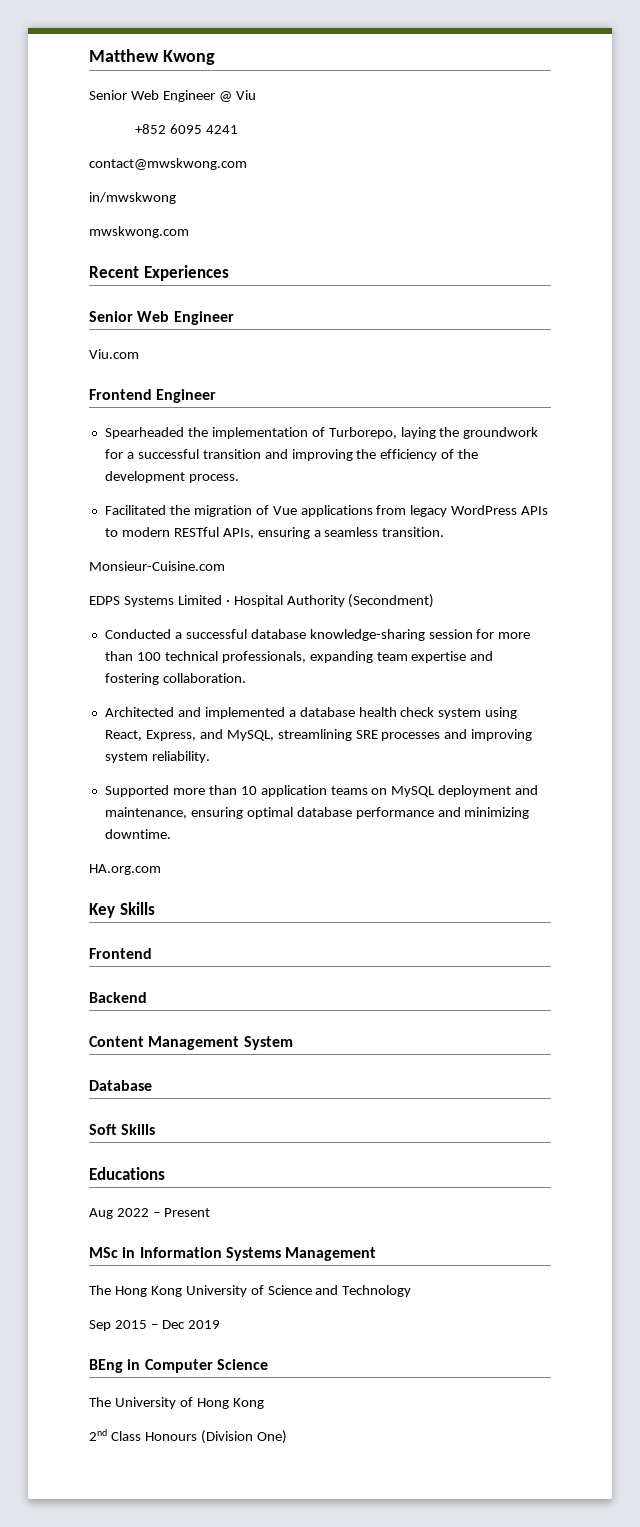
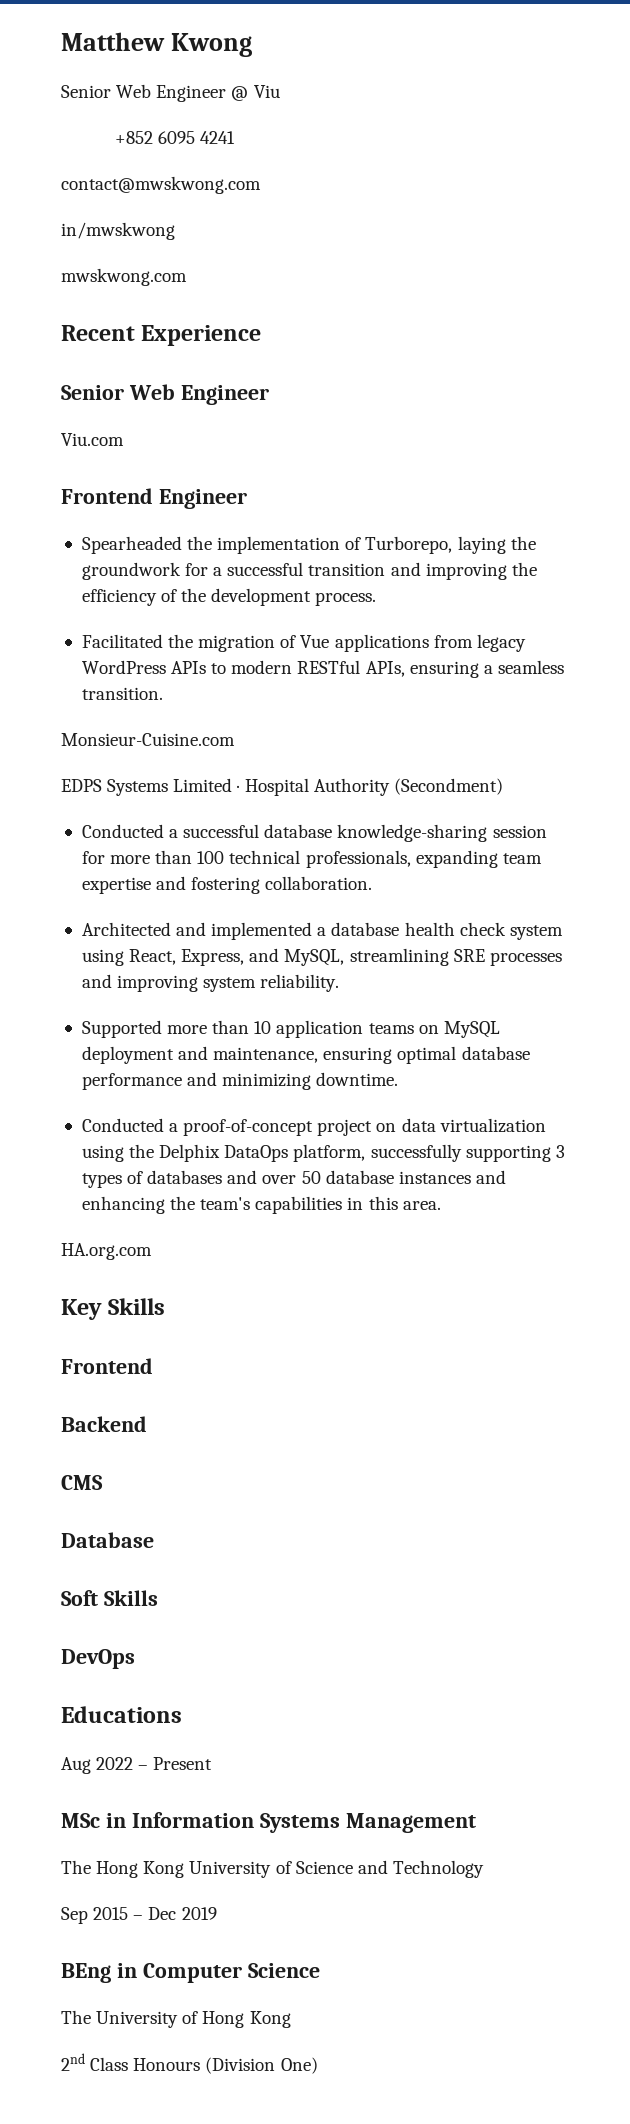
[143,265,229,281] Experiences -> [141,325,262,346] Experience
(171, 834) none -> [81,1118,546,1136] [81,1144,565,1162] [81,1170,506,1188] [81,1196,441,1214] // Conducted a proof-of-concept project on data virtualization using the Delphix DataOps platform, successfully supporting 3 types of databases and over 50 database instances and enhancing the team's capabilities in this area.
[89,1036,293,1050] Content Management System -> [61,1475,103,1490] CMS
(156, 1129) none -> [61,1649,135,1669] // DevOps

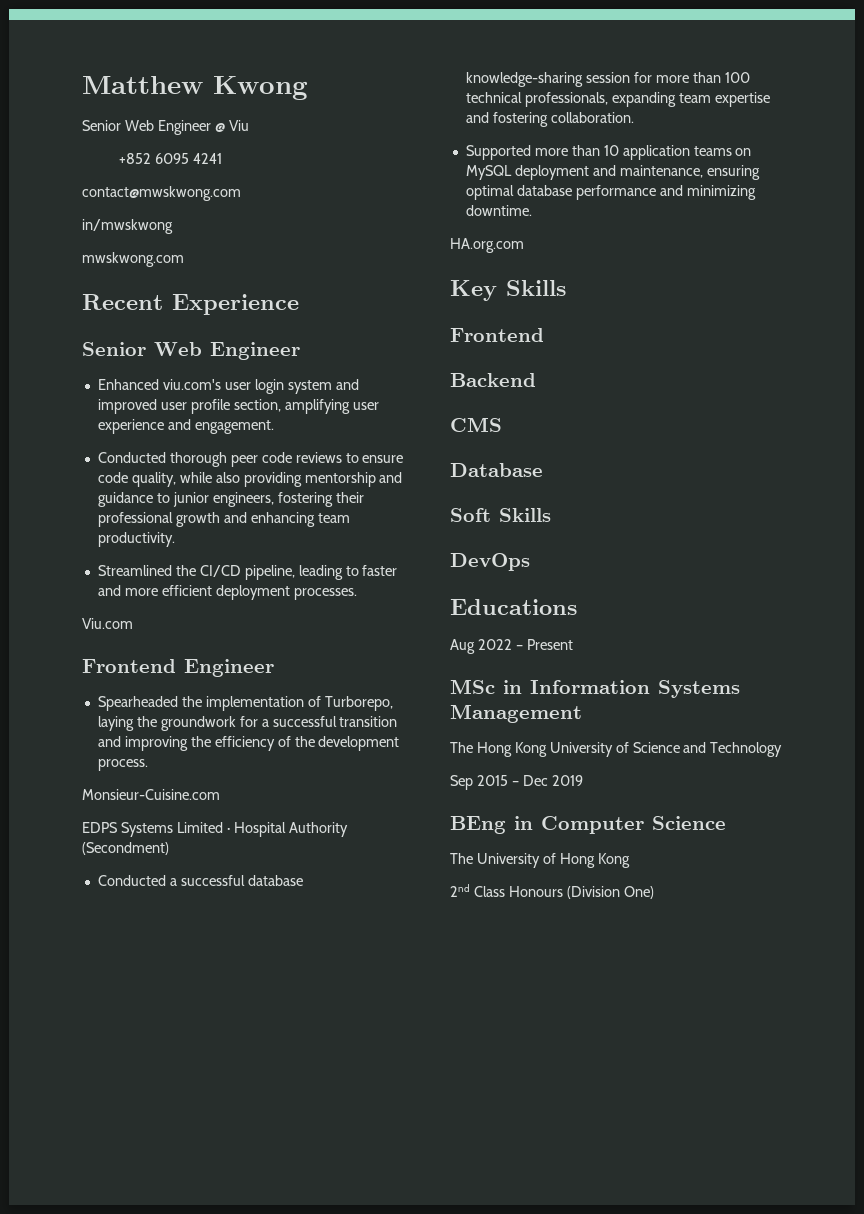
(269, 395) none -> [97,379,359,394] [97,399,379,414] [97,419,274,434] [97,452,404,467] [97,472,403,487] [97,492,364,507] [97,512,350,527] [97,532,175,547] [97,565,398,580] [97,585,357,600] // Enhanced viu.com's user login system and improved user profile section, amplifying user experience and engagement. // Conducted thorough peer code reviews to ensure code quality, while also providing mentorship and guidance to junior engineers, fostering their professional growth and enhancing team productivity. // Streamlined the CI/CD pipeline, leading to faster and more efficient deployment processes.
[81,634,526,652] [81,660,564,678] [81,687,163,700] // Facilitated the migration of Vue applications from legacy WordPress APIs to modern RESTful APIs, ensuring a seamless transition. -> (148, 765) none
[81,922,563,940] [81,948,562,966] [81,974,340,992] // Architected and implemented a database health check system using React, Express, and MySQL, streamlining SRE processes and improving system reliability. -> (634, 117) none
[81,1118,546,1136] [81,1144,565,1162] [81,1170,506,1188] [81,1196,441,1214] // Conducted a proof-of-concept project on data virtualization using the Delphix DataOps platform, successfully supporting 3 types of databases and over 50 database instances and enhancing the team's capabilities in this area. -> (532, 210) none

